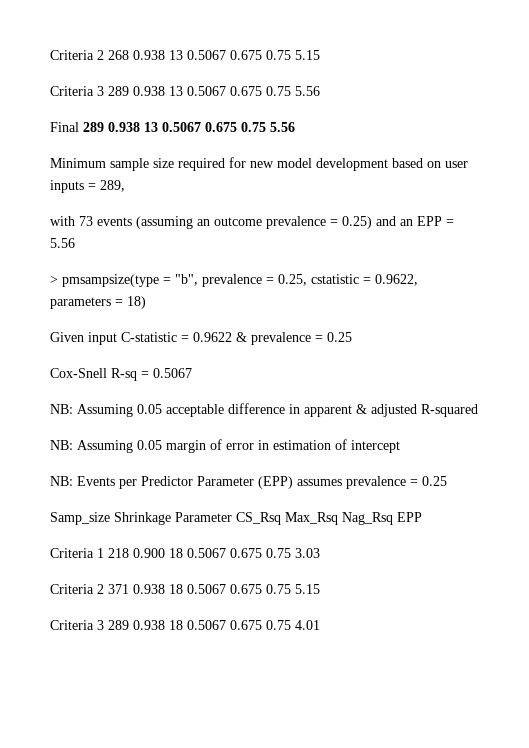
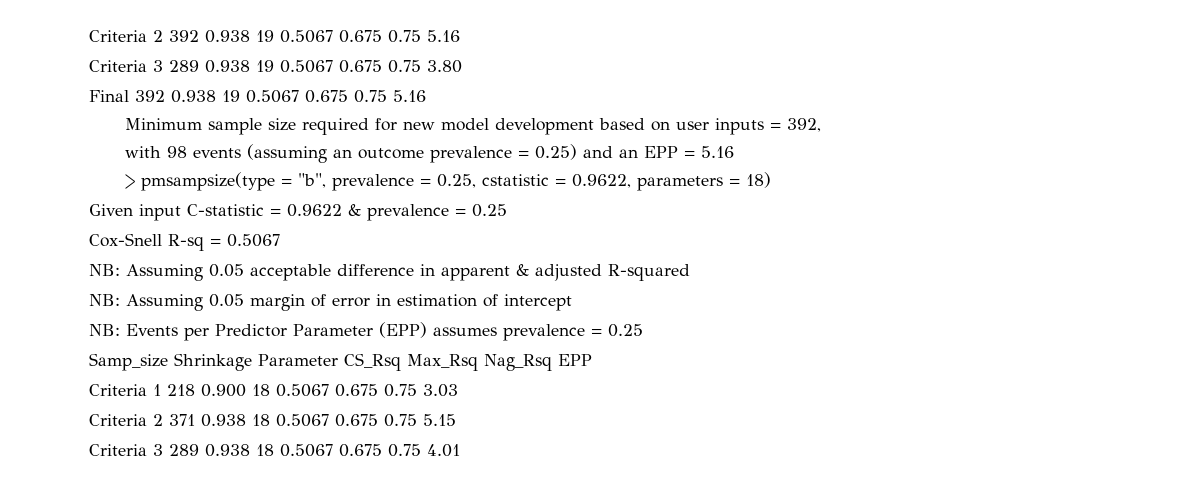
[50,50,320,60] [50,86,320,96] Criteria 2 268 0.938 13 0.5067 0.675 0.75 5.15 // Criteria 3 289 0.938 13 0.5067 0.675 0.75 5.56 -> [89,30,460,43] [89,60,462,73] Criteria 2 392 0.938 19 0.5067 0.675 0.75 5.16 // Criteria 3 289 0.938 19 0.5067 0.675 0.75 3.80
[83,122,295,132] 289 0.938 13 0.5067 0.675 0.75 5.56 -> [135,90,426,103] 392 0.938 19 0.5067 0.675 0.75 5.16
[100,180,125,192] 289, -> [787,118,822,132] 392,
[79,216,93,226] 73 -> [167,146,188,158] 98
[50,238,75,248] 5.56 -> [701,146,735,158] 5.16

